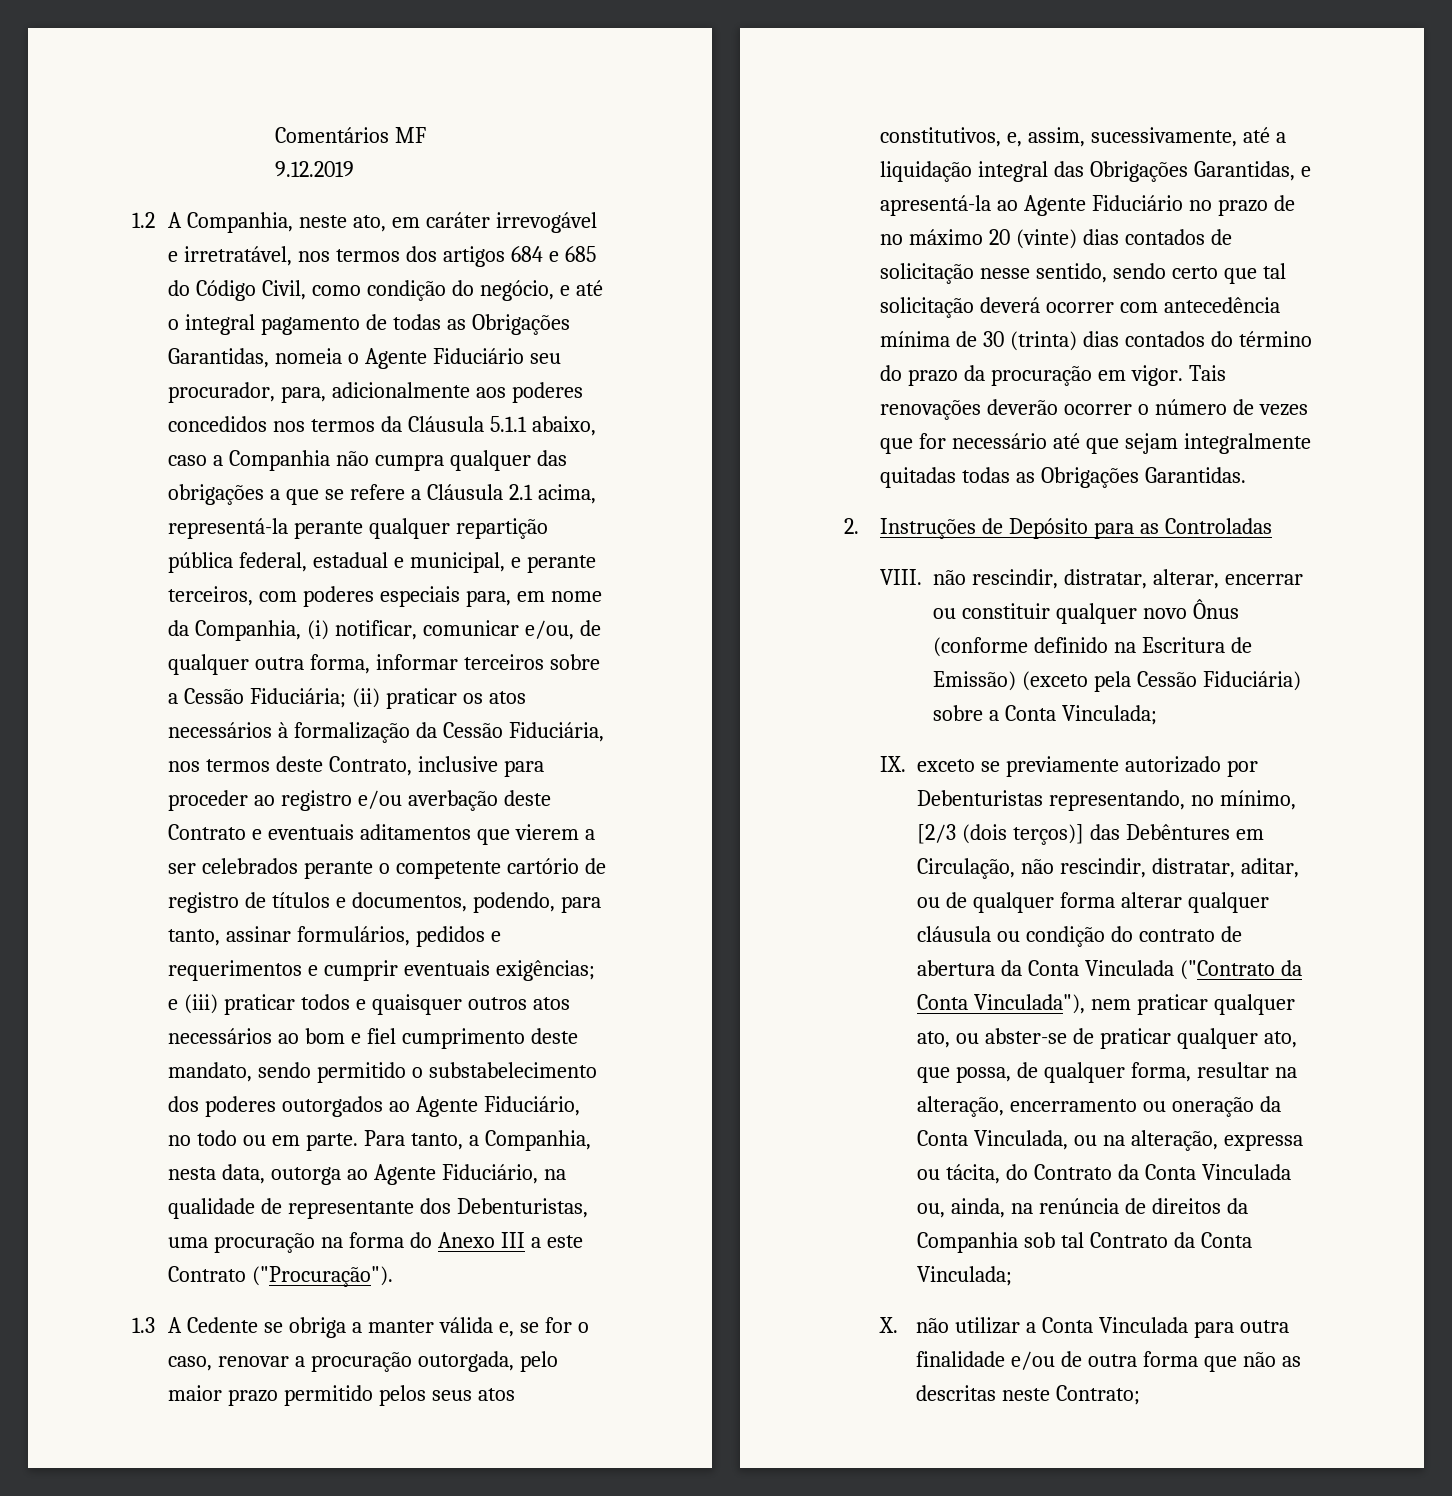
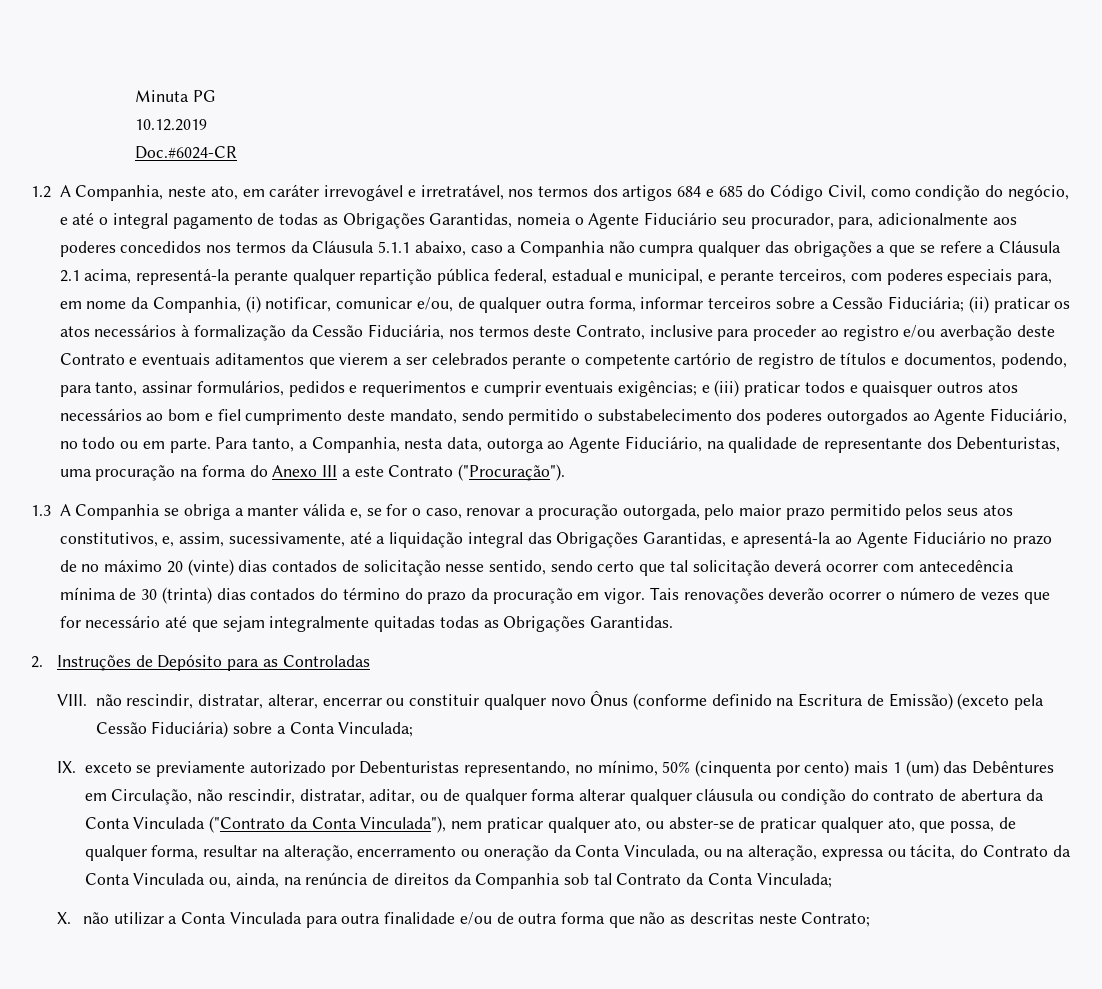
[274,127,426,143] [274,161,354,177] Comentários MF // 9.12.2019 -> [134,90,216,102] [134,119,207,131] [134,146,237,159] Minuta PG // 10.12.2019 // Doc.#6024-CR
[187,1317,259,1333] Cedente -> [75,504,161,520] Companhia
[917,824,1084,845] [2/3 (dois terços)] -> [662,760,939,777] 50% (cinquenta por cento) mais 1 (um)

